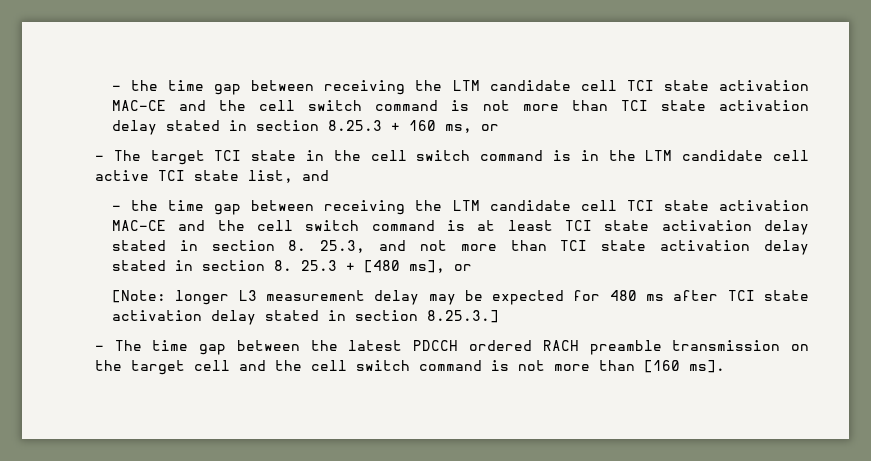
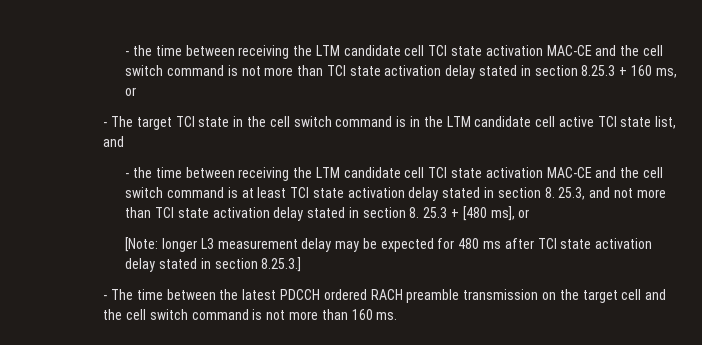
[111,80,242,95] - the time gap -> [125,45,182,56] - the time
[214,204,242,215] gap -> (182, 172) none
[199,344,227,355] gap -> (163, 294) none
[643,360,725,373] [160 ms]. -> [351,309,398,320] 160 ms.

